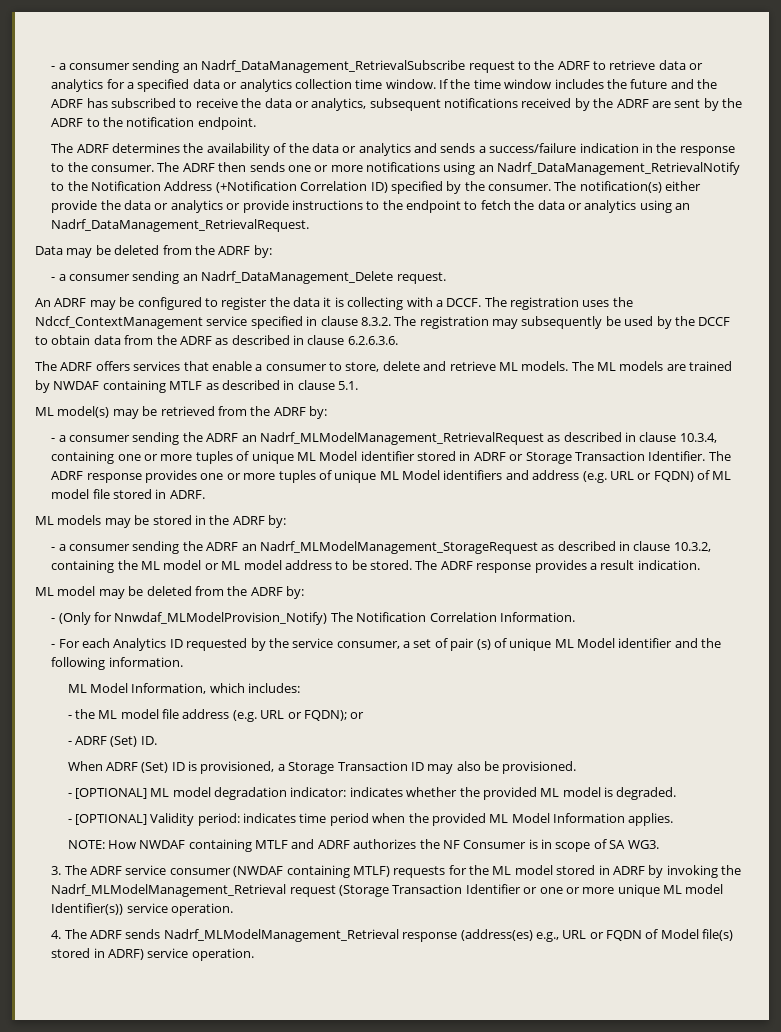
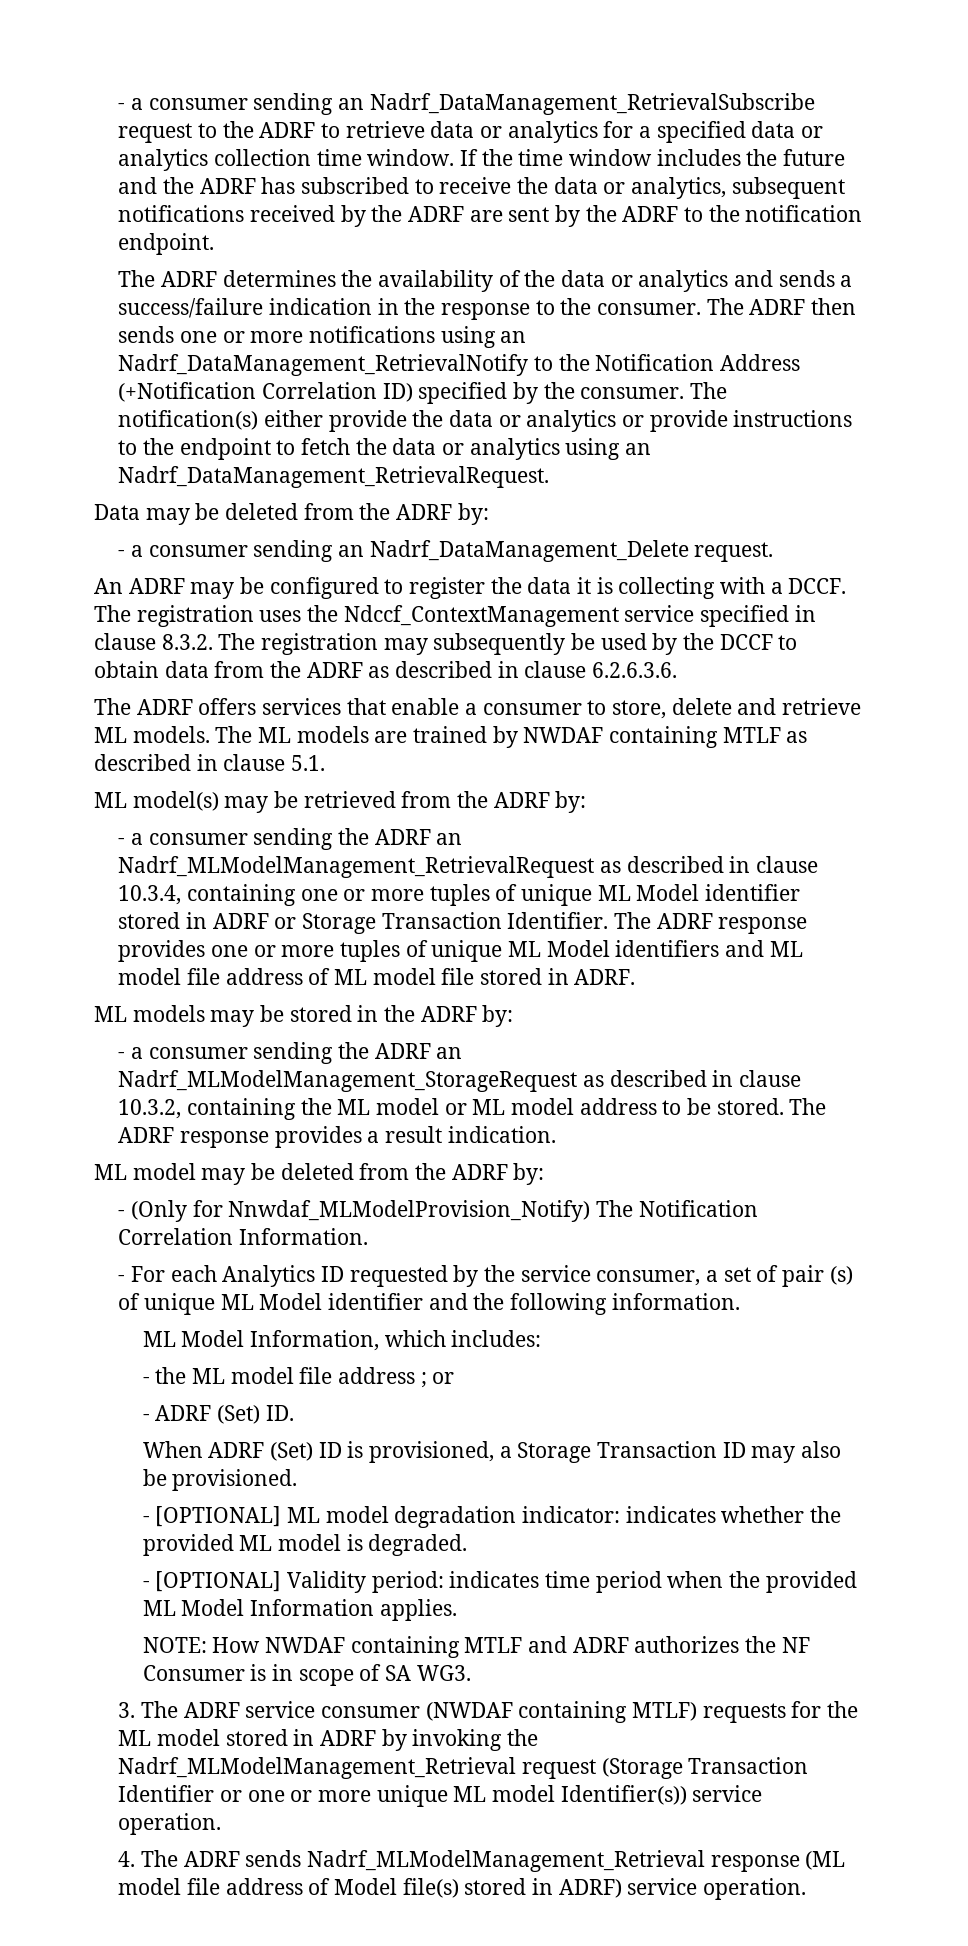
[532,470,694,483] address (e.g. URL or FQDN) -> [769,941,803,957] [118,968,303,985] ML model file address
[232,710,347,722] (e.g. URL or FQDN); -> [420,1372,427,1388] ;
[460,929,643,942] (address(es) e.g., URL or FQDN -> [805,1851,846,1870] [118,1878,303,1895] (ML model file address

